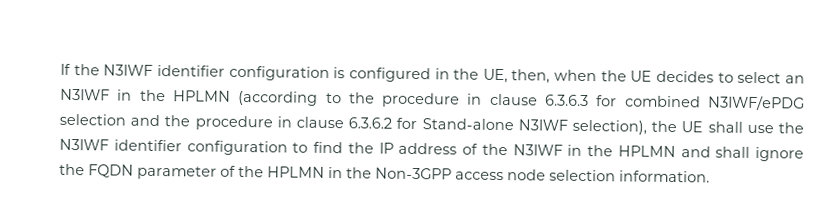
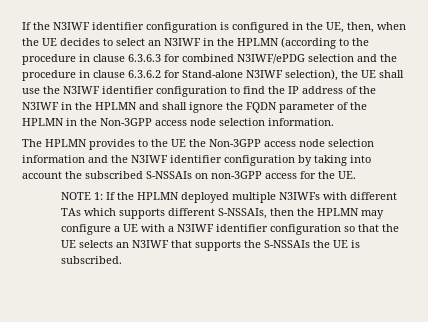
(710, 176) none -> [22,139,374,150] [22,155,371,166] [22,171,356,179] [60,192,397,203] [60,208,384,219] [60,224,399,235] [60,240,360,251] [60,256,122,264] // The HPLMN provides to the UE the Non-3GPP access node selection information and the N3IWF identifier configuration by taking into account the subscribed S-NSSAIs on non-3GPP access for the UE. // NOTE 1: If the HPLMN deployed multiple N3IWFs with different TAs which supports different S-NSSAIs, then the HPLMN may configure a UE with a N3IWF identifier configuration so that the UE selects an N3IWF that supports the S-NSSAIs the UE is subscribed.

